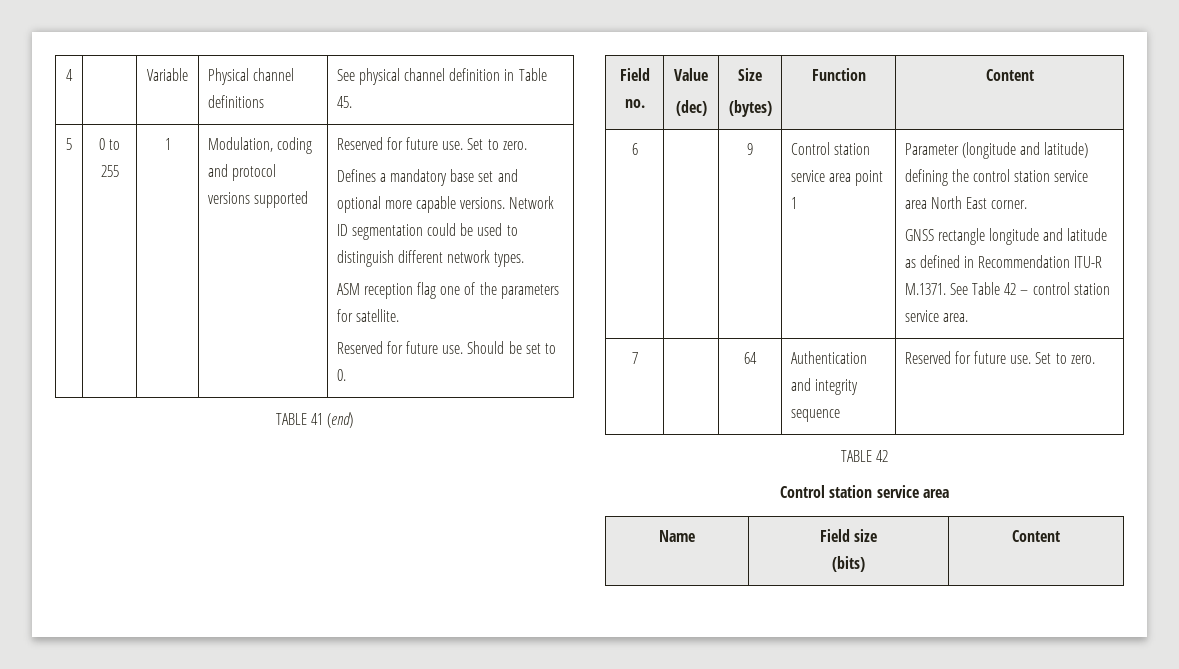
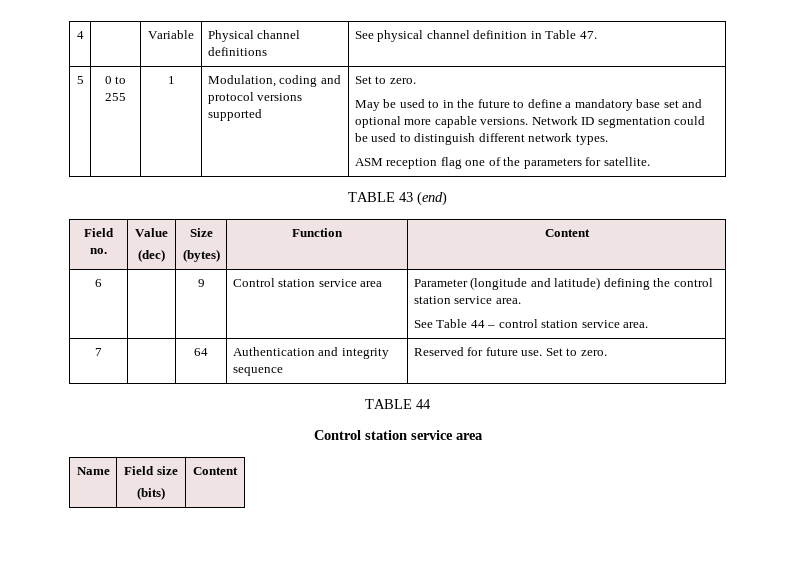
[336,96,352,108] 45. -> [579,31,597,39] 47.
[336,137,527,150] [336,169,376,182] Reserved for future use. Set to zero. // Defines -> [354,76,416,84] [354,99,562,111] Set to zero. // May be used to in the future to define
[336,341,556,354] [336,369,346,381] [275,413,323,425] // Reserved for future use. Should be set to 0. // TABLE 41 -> [348,192,413,202] // TABLE 43
[855,170,884,186] [790,197,797,209] point 1 -> (383, 284) none
[904,196,1028,209] [904,228,1108,245] [904,255,1103,268] [904,283,946,295] area North East corner. // GNSS rectangle longitude and latitude as defined in Recommendation ITU-R M.1371. -> [495,298,521,304] area. //
[1004,283,1017,295] 42 -> [470,320,485,328] 44
[876,450,889,462] 42 -> [416,399,431,409] 44

